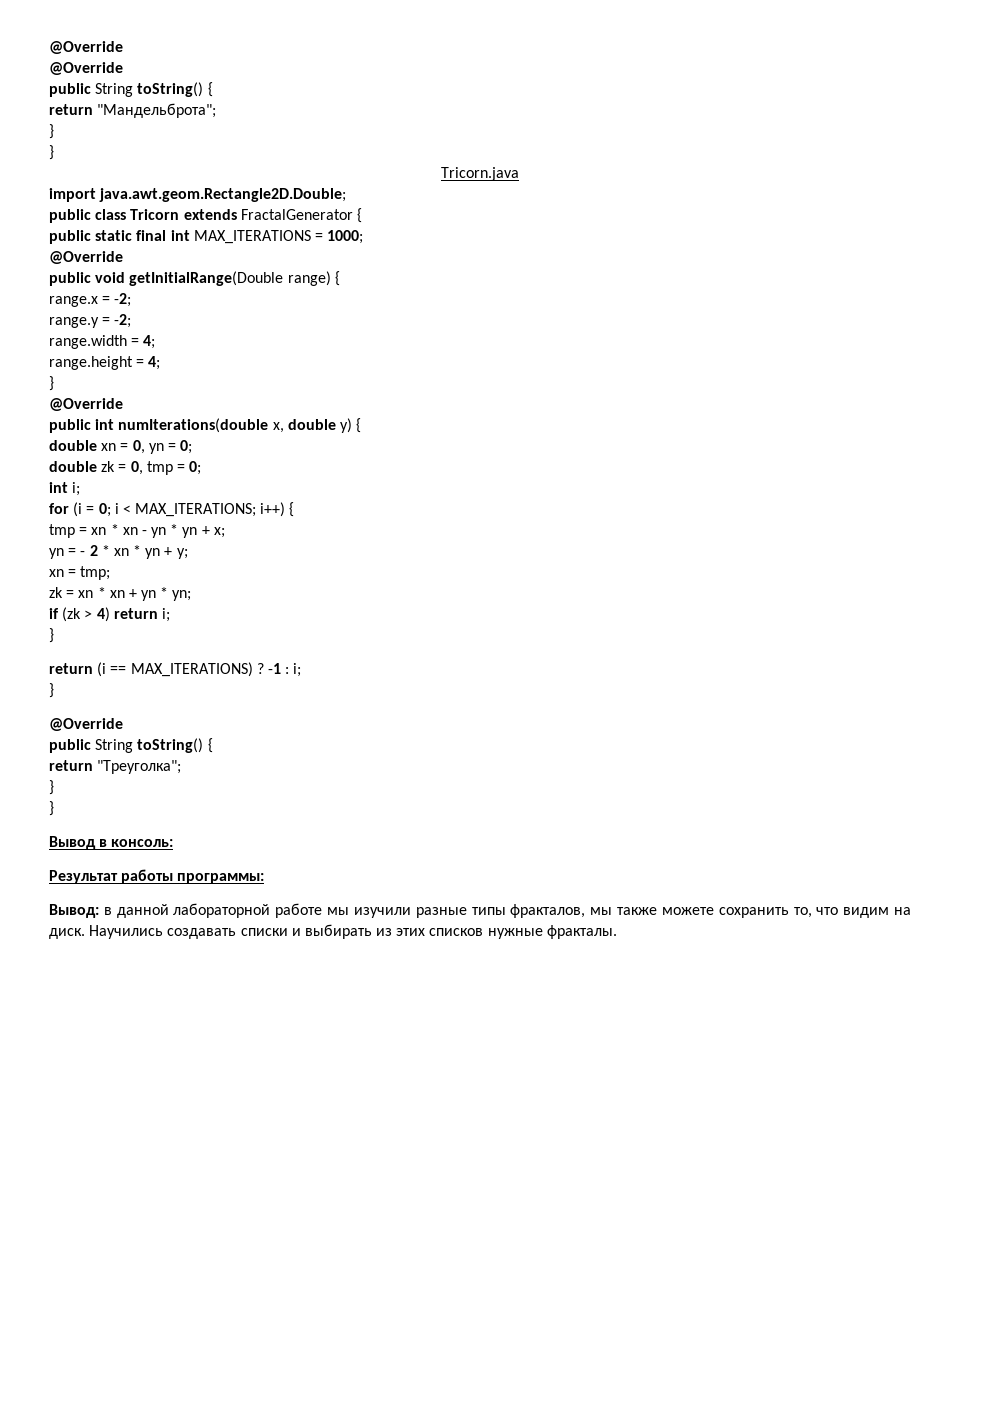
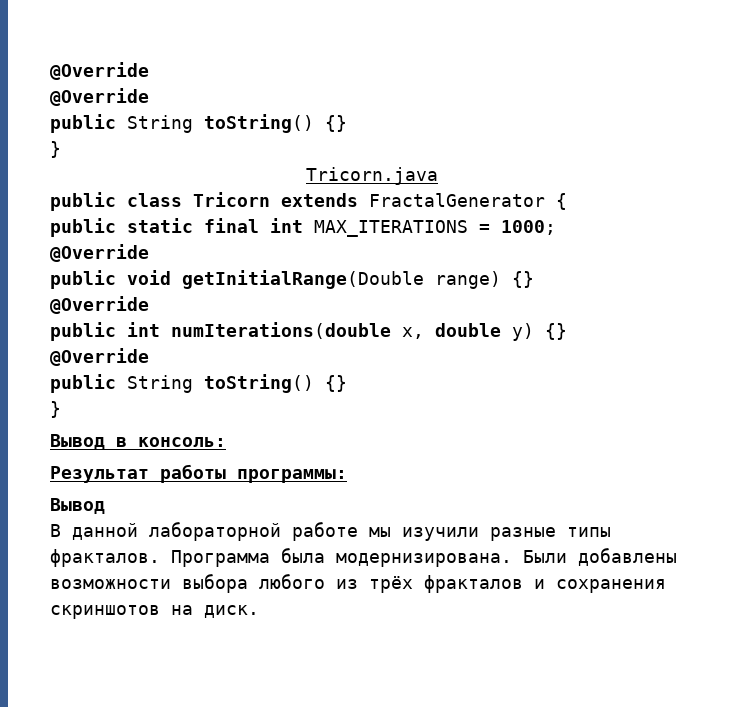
[207,82,213,97] [49,103,217,118] [49,124,54,139] { // return "Мандельброта"; // } -> [325,115,347,132] {}
[49,188,347,202] // import java.awt.geom.Rectangle2D.Double; -> (438, 176) none
[334,271,340,286] [49,293,132,307] [49,314,132,328] [49,335,156,349] [49,356,161,370] [49,376,54,391] { // range.x = -2; // range.y = -2; // range.width = 4; // range.height = 4; // } -> [512,271,534,288] {}
[356,418,362,433] [49,440,193,454] [49,461,202,475] [49,482,81,496] [49,502,295,517] [49,524,225,538] [49,545,188,559] [49,566,111,580] [49,587,192,601] [49,607,170,622] [49,628,54,643] [49,662,302,677] [49,683,54,698] [49,718,123,731] [49,738,213,753] [49,760,182,774] [49,780,54,795] { // double xn = 0, yn = 0; // double zk = 0, tmp = 0; // int i; // for (i = 0; i < MAX_ITERATIONS; i++) { // tmp = xn * xn - yn * yn + x; // yn = - 2 * xn * yn + y; // xn = tmp; // zk = xn * xn + yn * yn; // if (zk > 4) return i; // } // return (i == MAX_ITERATIONS) ? -1 : i; // } // @Override // public String toString() { // return "Треуголка"; // } -> [545,323,567,340] [50,348,149,366] [50,374,347,393] {} // @Override // public String toString() {}
[49,904,112,918] Вывод: в -> [50,498,105,514] [50,524,61,537] Вывод // В
[510,904,912,918] [49,924,617,939] фракталов, мы также можете сохранить то, что видим на диск. Научились создавать списки и выбирать из этих списков нужные фракталы. -> [50,548,677,567] [50,574,666,593] [50,605,259,619] фракталов. Программа была модернизирована. Были добавлены возможности выбора любого из трёх фракталов и сохранения скриншотов на диск.

